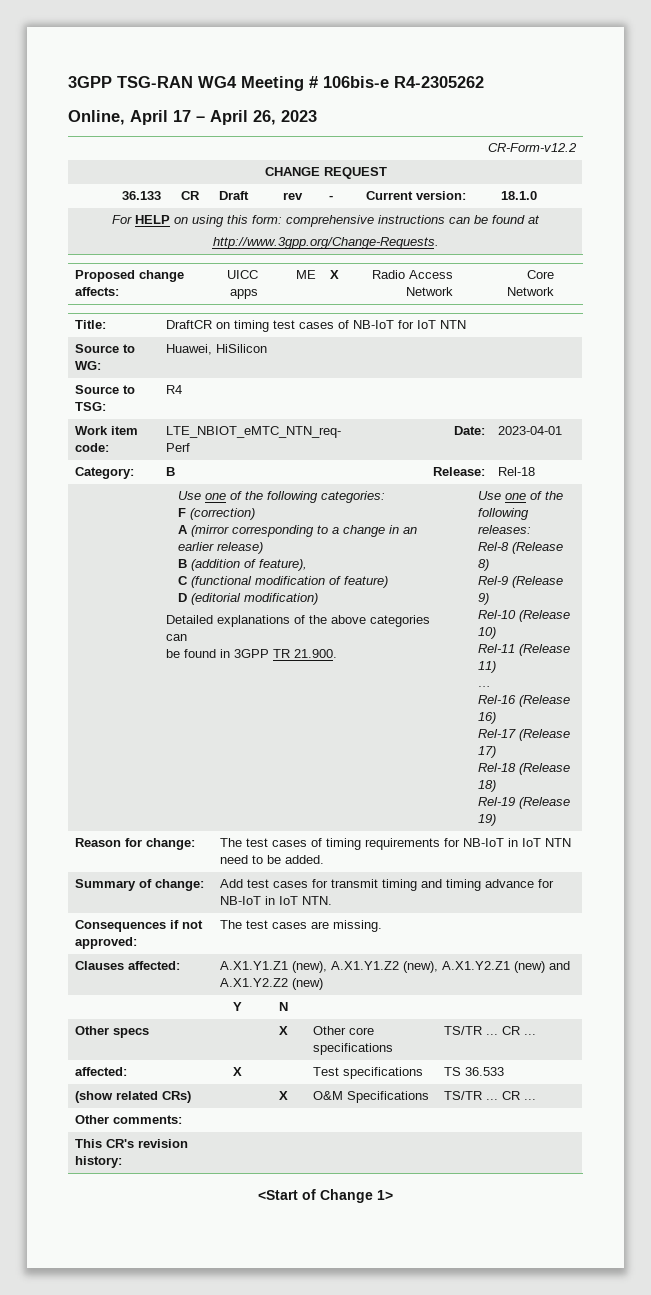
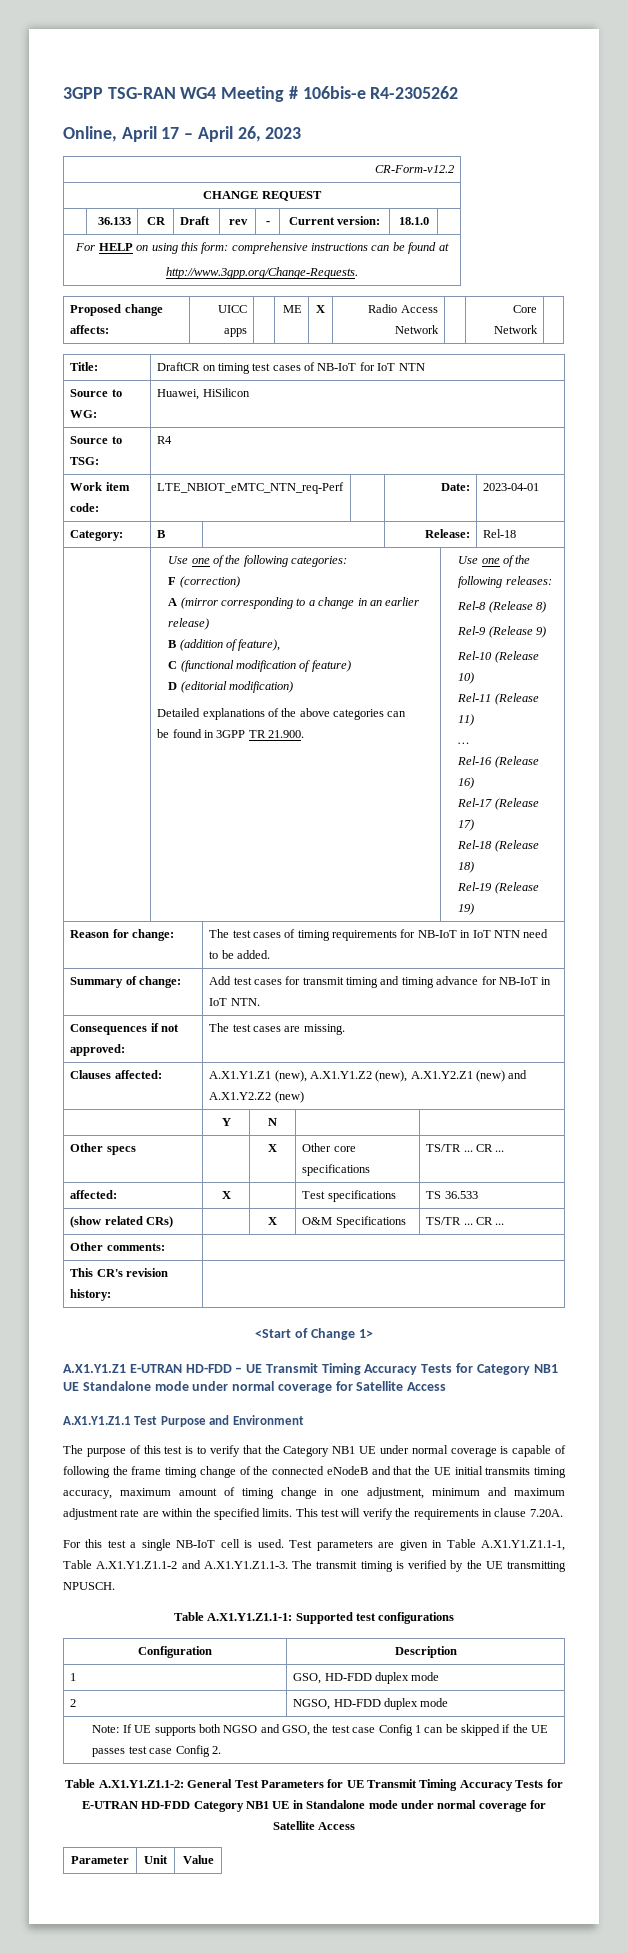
(393, 1195) none -> [63,1363,558,1375] [63,1381,447,1393] [63,1415,304,1427] [63,1445,566,1457] [63,1466,566,1478] [63,1487,566,1499] [63,1508,563,1520] [63,1539,565,1551] [63,1560,566,1572] [63,1582,115,1590] [173,1612,455,1624] [138,1646,212,1658] [394,1646,457,1658] [70,1673,77,1681] [293,1672,440,1684] [70,1699,77,1707] [293,1698,449,1710] [92,1724,549,1736] [92,1745,221,1757] [65,1779,563,1791] [81,1800,547,1812] [272,1821,356,1830] [71,1856,129,1864] [144,1855,168,1864] [182,1855,214,1864] // A.X1.Y1.Z1 E-UTRAN HD-FDD – UE Transmit Timing Accuracy Tests for Category NB1 UE Standalone mode under normal coverage for Satellite Access // A.X1.Y1.Z1.1 Test Purpose and Environment // The purpose of this test is to verify that the Category NB1 UE under normal coverage is capable of following the frame timing change of the connected eNodeB and that the UE initial transmits timing accuracy, maximum amount of timing change in one adjustment, minimum and maximum adjustment rate are within the specified limits. This test will verify the requirements in clause 7.20A. // For this test a single NB-IoT cell is used. Test parameters are given in Table A.X1.Y1.Z1.1-1, Table A.X1.Y1.Z1.1-2 and A.X1.Y1.Z1.1-3. The transmit timing is verified by the UE transmitting NPUSCH. // Table A.X1.Y1.Z1.1-1: Supported test configurations // Configuration | Description // 1 | GSO, HD-FDD duplex mode // 2 | NGSO, HD-FDD duplex mode // Note: If UE supports both NGSO and GSO, the test case Config 1 can be skipped if the UE passes test case Config 2. // Table A.X1.Y1.Z1.1-2: General Test Parameters for UE Transmit Timing Accuracy Tests for E-UTRAN HD-FDD Category NB1 UE in Standalone mode under normal coverage for Satellite Access // Parameter | Unit | Value

